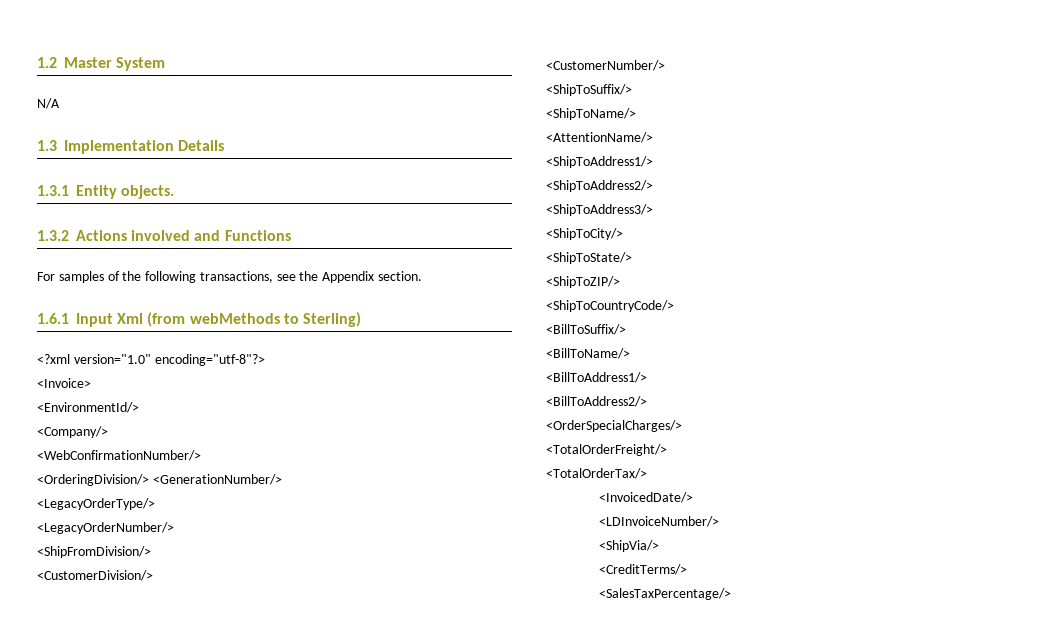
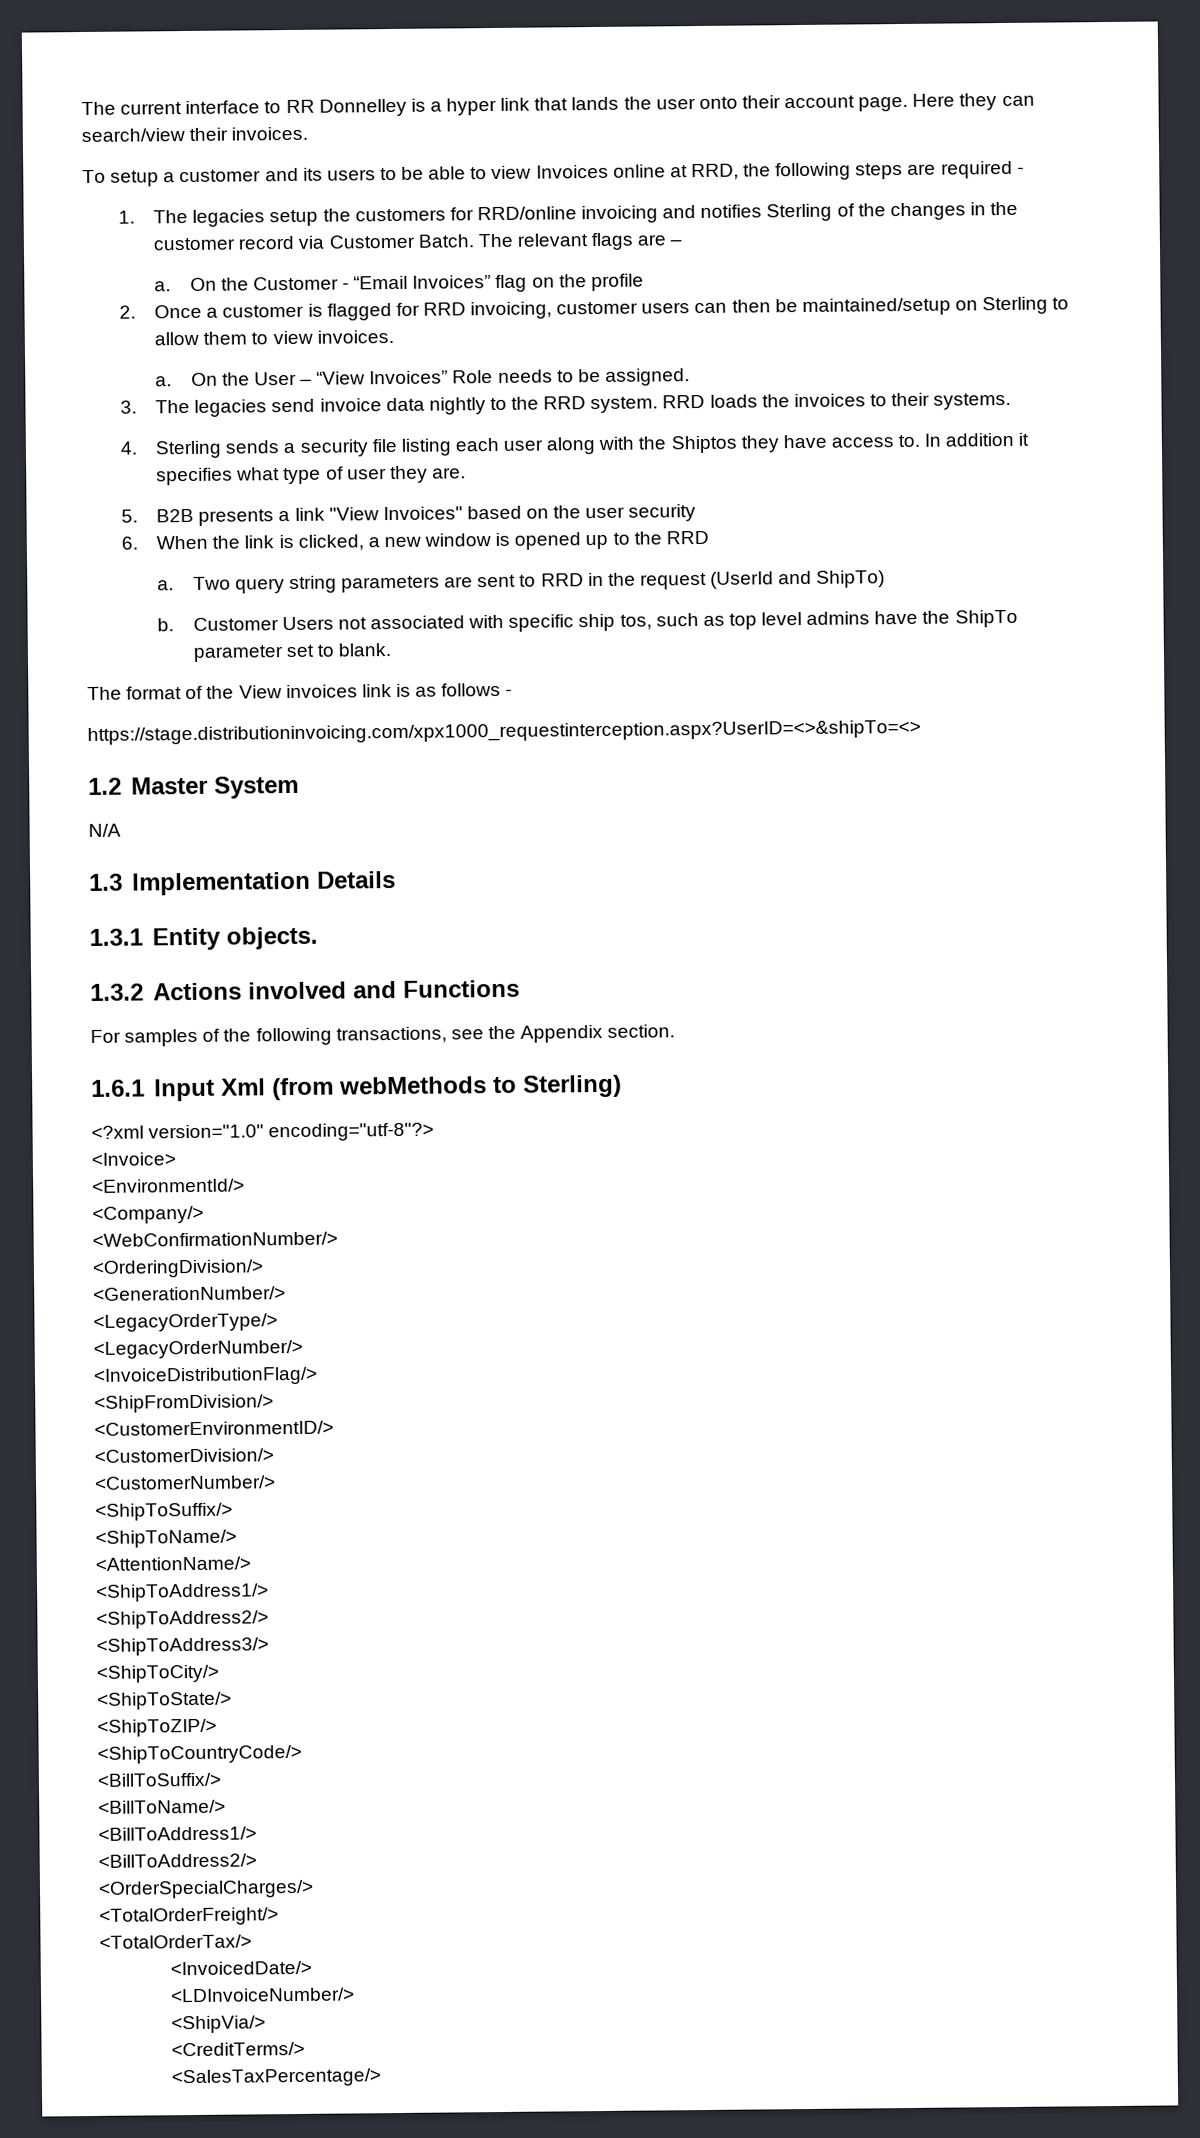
(37, 62) none -> [81,93,1035,117] [81,126,309,143] [82,160,1024,187] [117,201,1019,227] [153,232,683,251] [154,273,644,292] [118,296,1070,321] [154,329,394,346] [155,368,690,387] [119,392,1012,417] [119,432,1030,459] [156,465,466,486] [120,504,697,526] [120,530,709,551] [157,570,886,594] [157,609,1018,632] [192,643,392,662] [87,682,513,700] [87,719,921,745] The current interface to RR Donnelley is a hyper link that lands the user onto their account page. Here they can search/view their invoices. // To setup a customer and its users to be able to view Invoices online at RRD, the following steps are required - // 1. The legacies setup the customers for RRD/online invoicing and notifies Sterling of the changes in the customer record via Customer Batch. The relevant flags are – // a. On the Customer - “Email Invoices” flag on the profile // 2. Once a customer is flagged for RRD invoicing, customer users can then be maintained/setup on Sterling to allow them to view invoices. // a. On the User – “View Invoices” Role needs to be assigned. // 3. The legacies send invoice data nightly to the RRD system. RRD loads the invoices to their systems. // 4. Sterling sends a security file listing each user along with the Shiptos they have access to. In addition it specifies what type of user they are. // 5. B2B presents a link "View Invoices" based on the user security // 6. When the link is clicked, a new window is opened up to the RRD // a. Two query string parameters are sent to RRD in the request (UserId and ShipTo) // b. Customer Users not associated with specific ship tos, such as top level admins have the ShipTo parameter set to blank. // The format of the View invoices link is as follows - // https://stage.distributioninvoicing.com/xpx1000_requestinterception.aspx?UserID=<>&shipTo=<> //
(149, 480) none -> (264, 1268) //
(174, 528) none -> [93,1366,318,1386] // <InvoiceDistributionFlag/>
(151, 552) none -> [94,1420,334,1436] // <CustomerEnvironmentID/>

